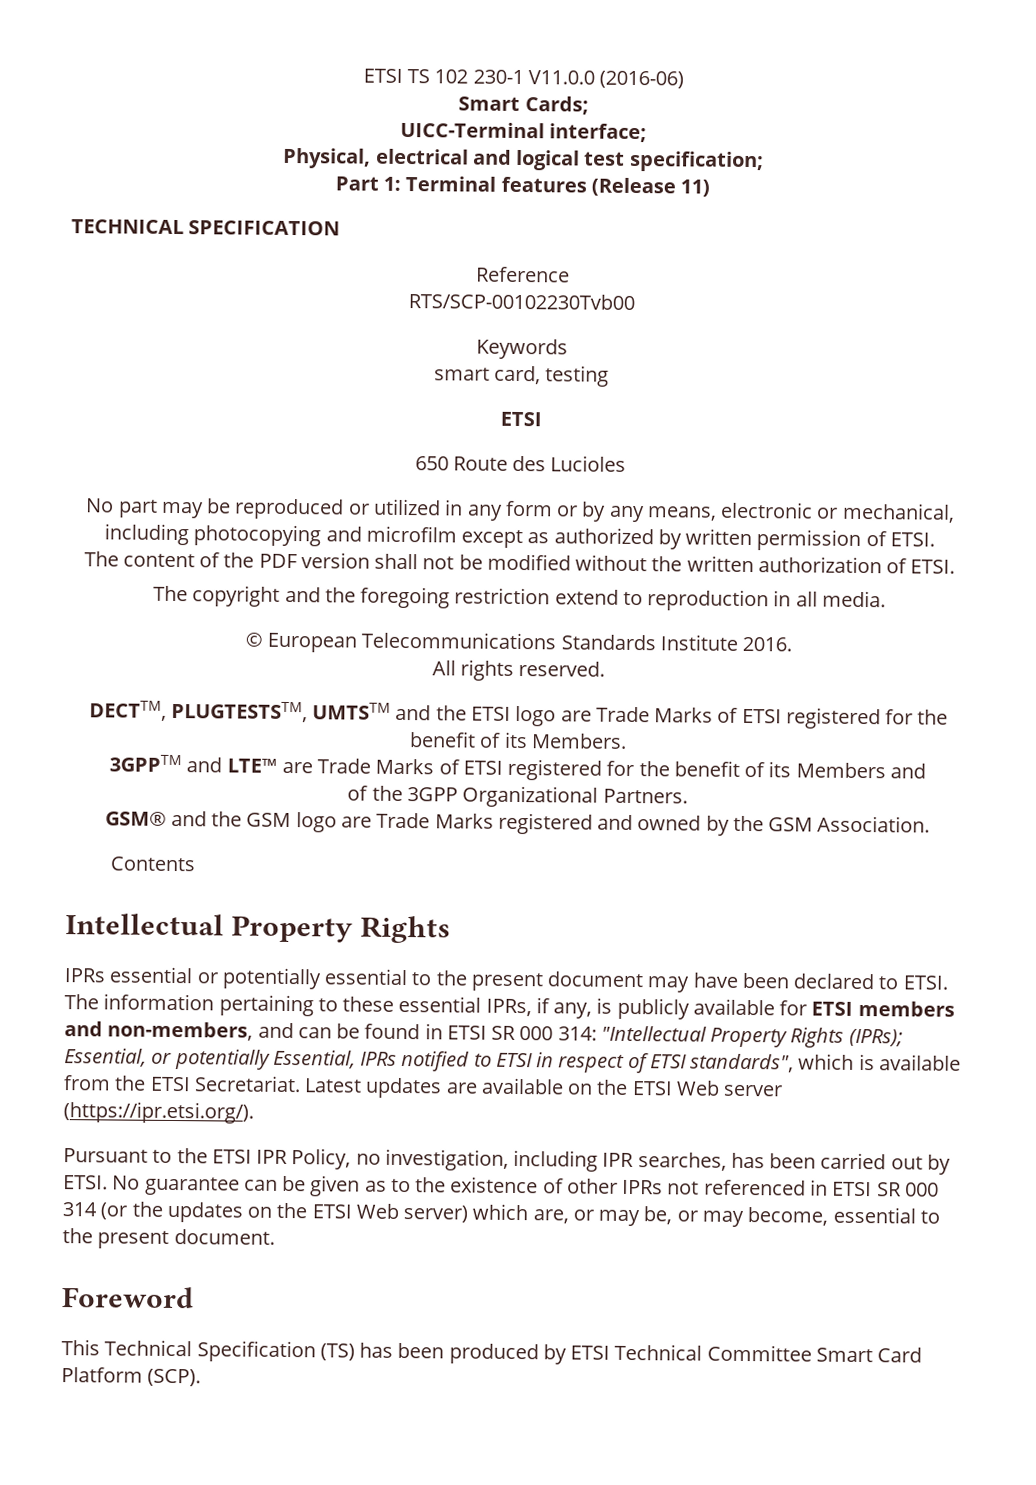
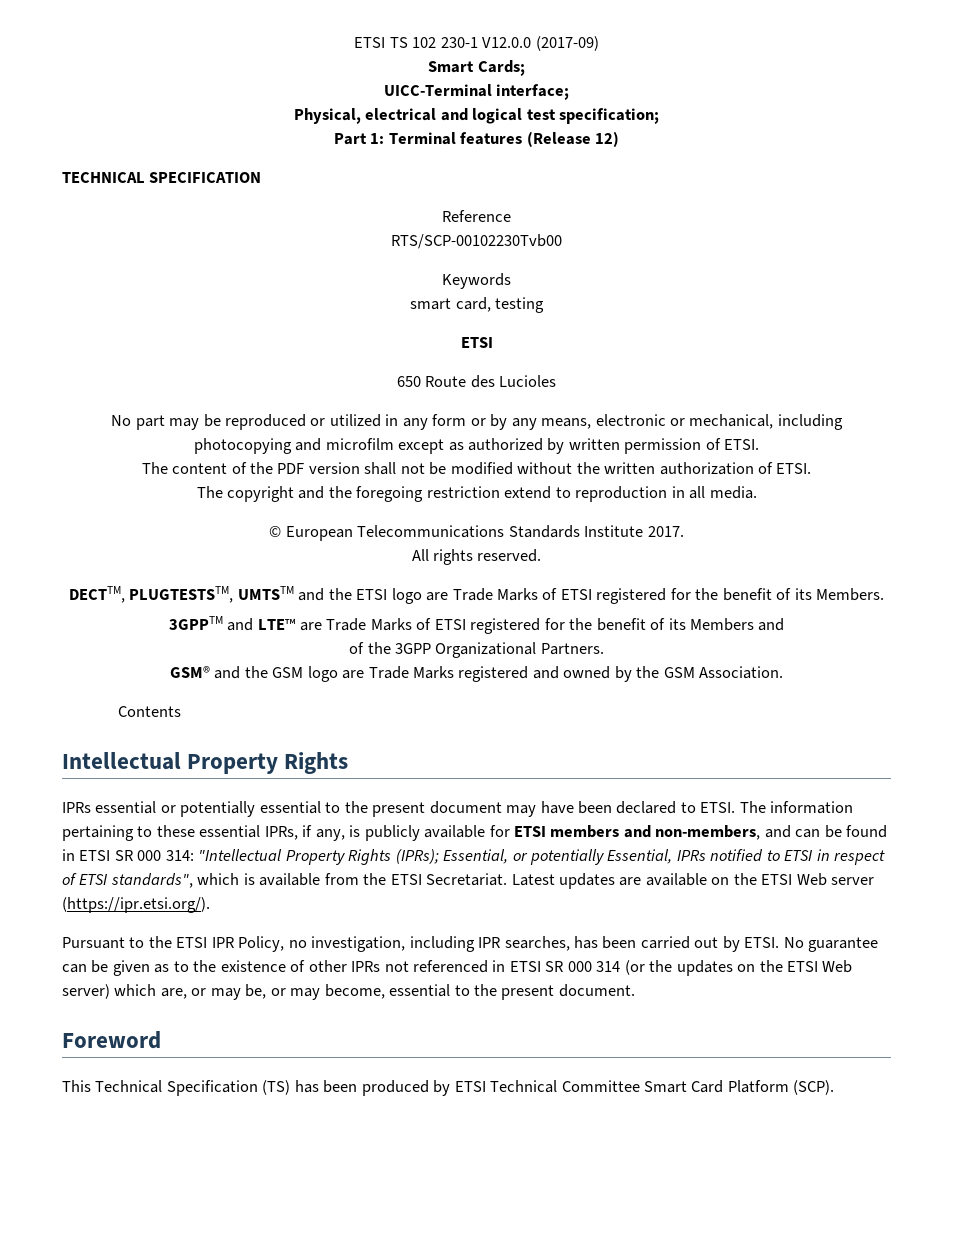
[527,70,685,89] V11.0.0 (2016-06) -> [482,36,599,51] V12.0.0 (2017-09)
[680,179,711,197] 11) -> [595,131,620,147] 12)
[742,636,793,652] 2016. -> [647,526,684,537] 2017.

